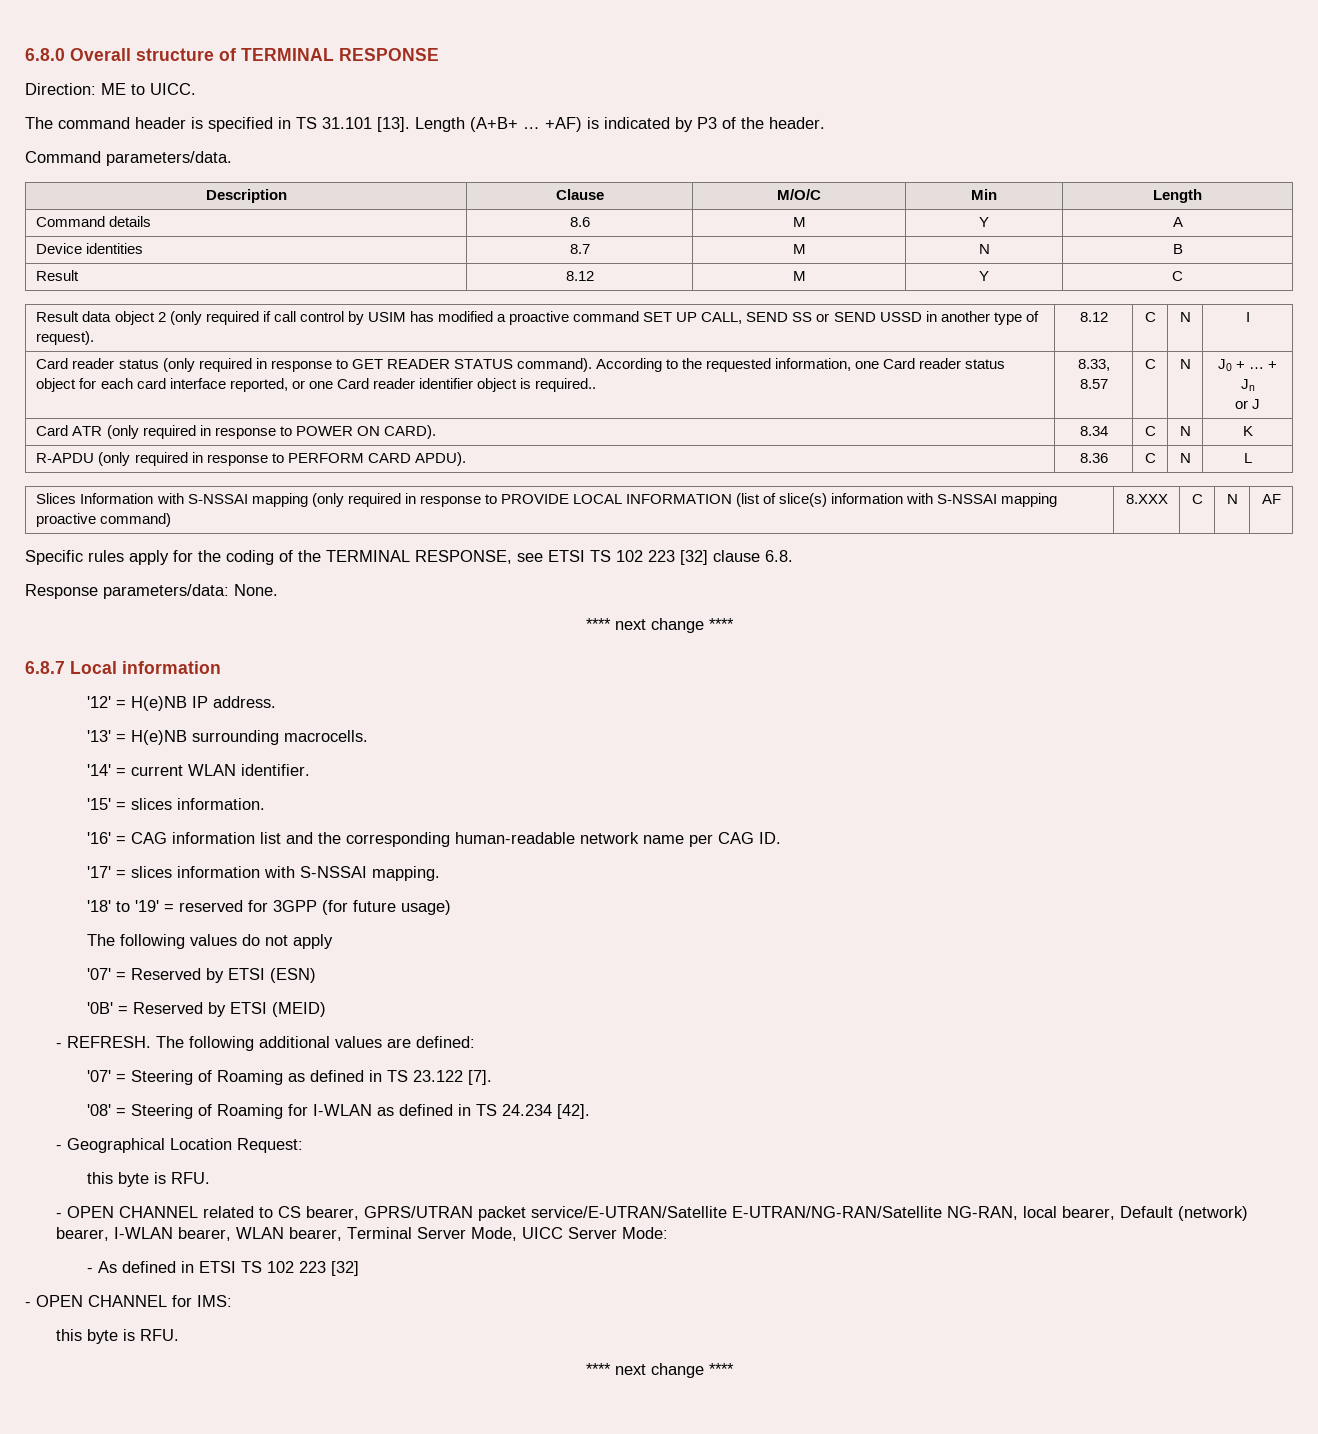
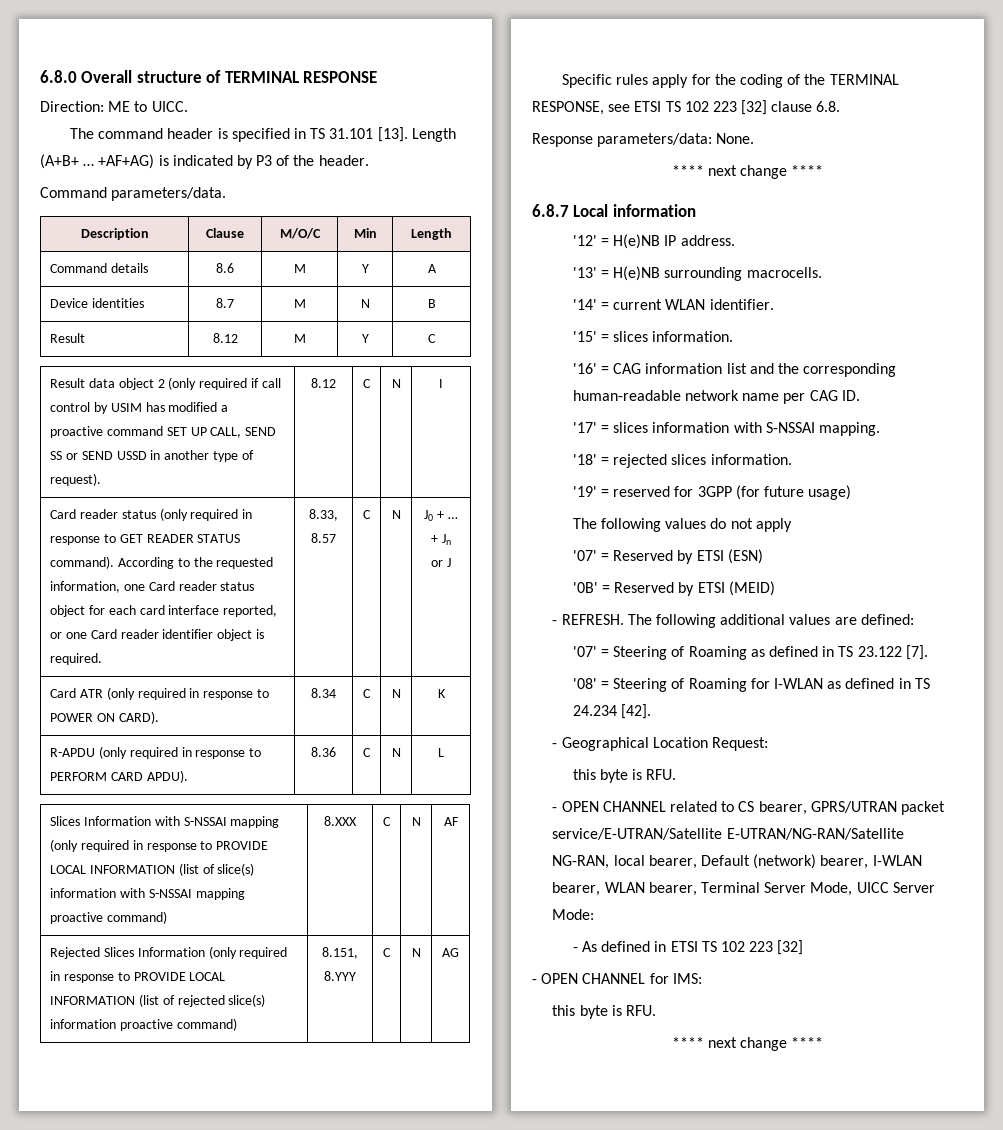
[545,117,582,132] +AF) -> [98,154,155,169] +AF+AG)
[535,378,597,392] required.. -> [50,653,103,665] required.
(1281, 499) none -> [50,946,288,959] [50,971,226,983] [50,994,266,1007] [50,1018,237,1031] [322,947,358,959] [324,971,356,981] [383,948,391,957] [411,948,421,957] [442,948,459,957] // Rejected Slices Information (only required in response to PROVIDE LOCAL INFORMATION (list of rejected slice(s) information proactive command) | 8.151, 8.YYY | C | N | AG
[116,901,131,912] to -> [601,454,792,468] = rejected slices information. //

